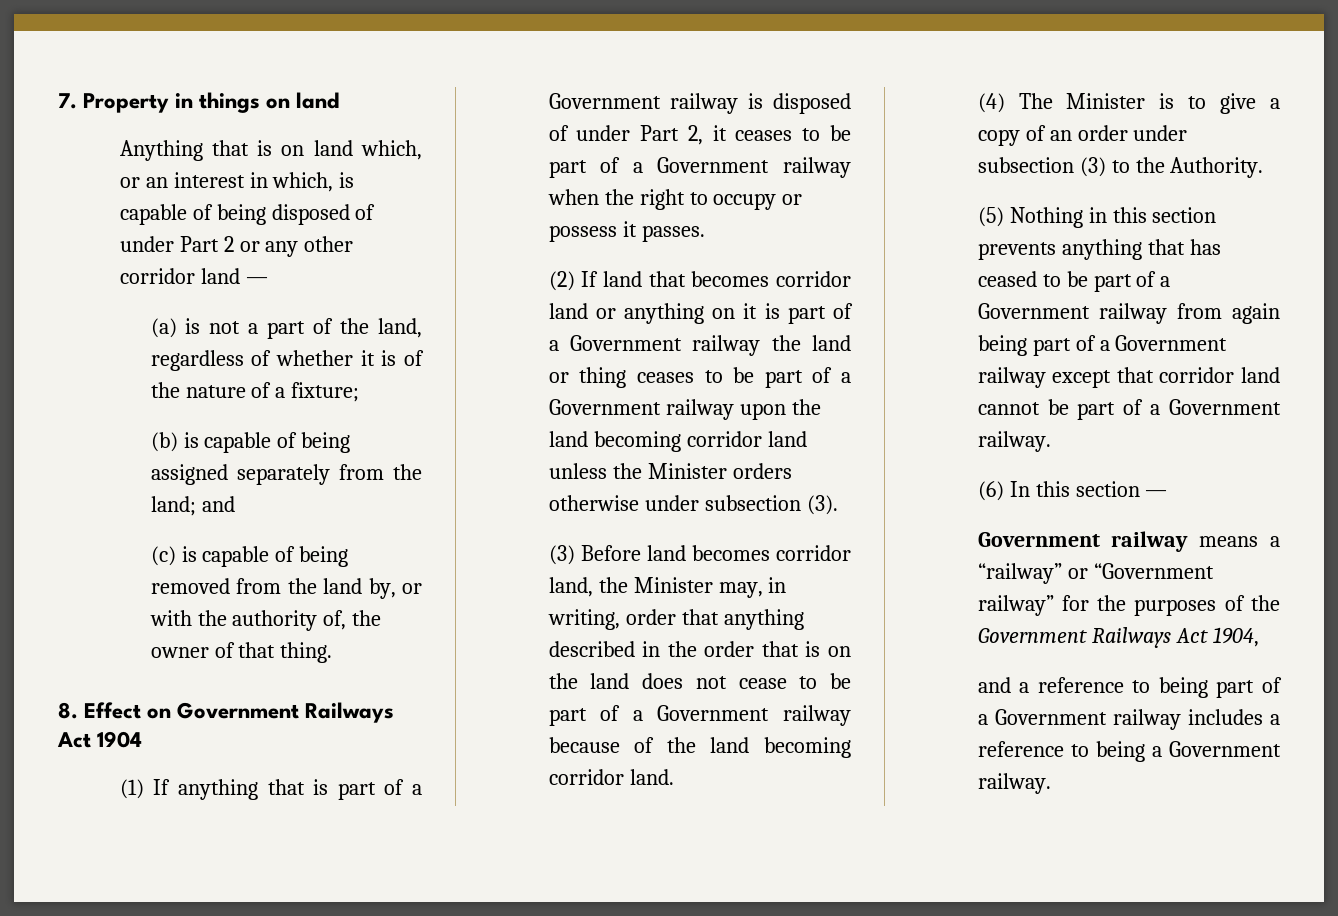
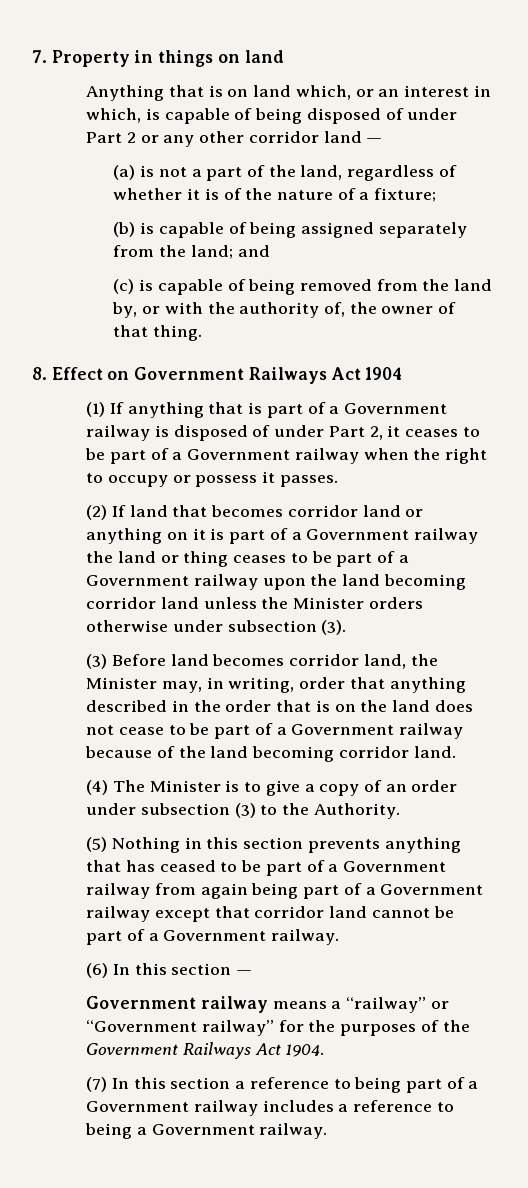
[1212,627,1259,647] [977,677,1011,693] 1904, // and -> [285,1044,325,1057] [86,1077,231,1092] 1904. // (7) In this section

